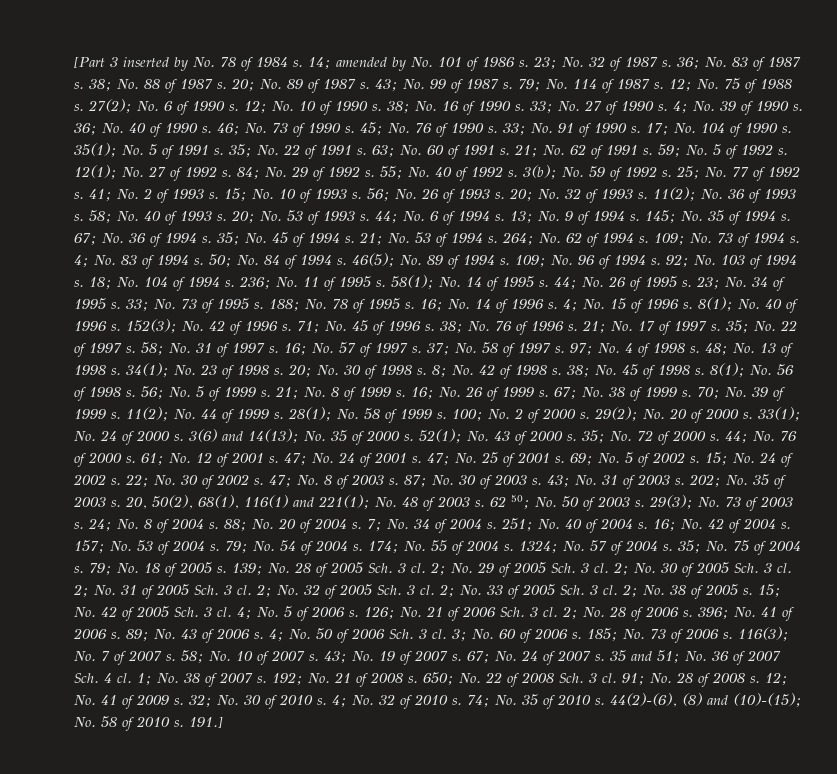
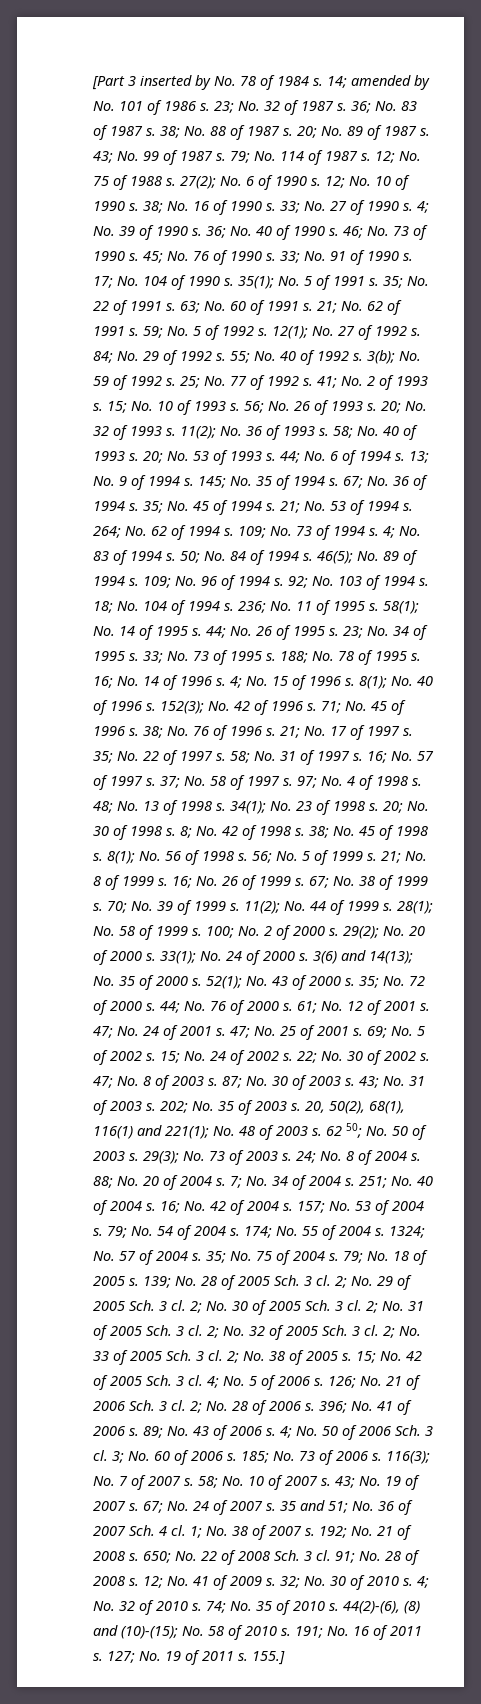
[188,717,223,728] 191.] -> [294,1625,422,1640] [92,1650,285,1665] 191; No. 16 of 2011 s. 127; No. 19 of 2011 s. 155.]

